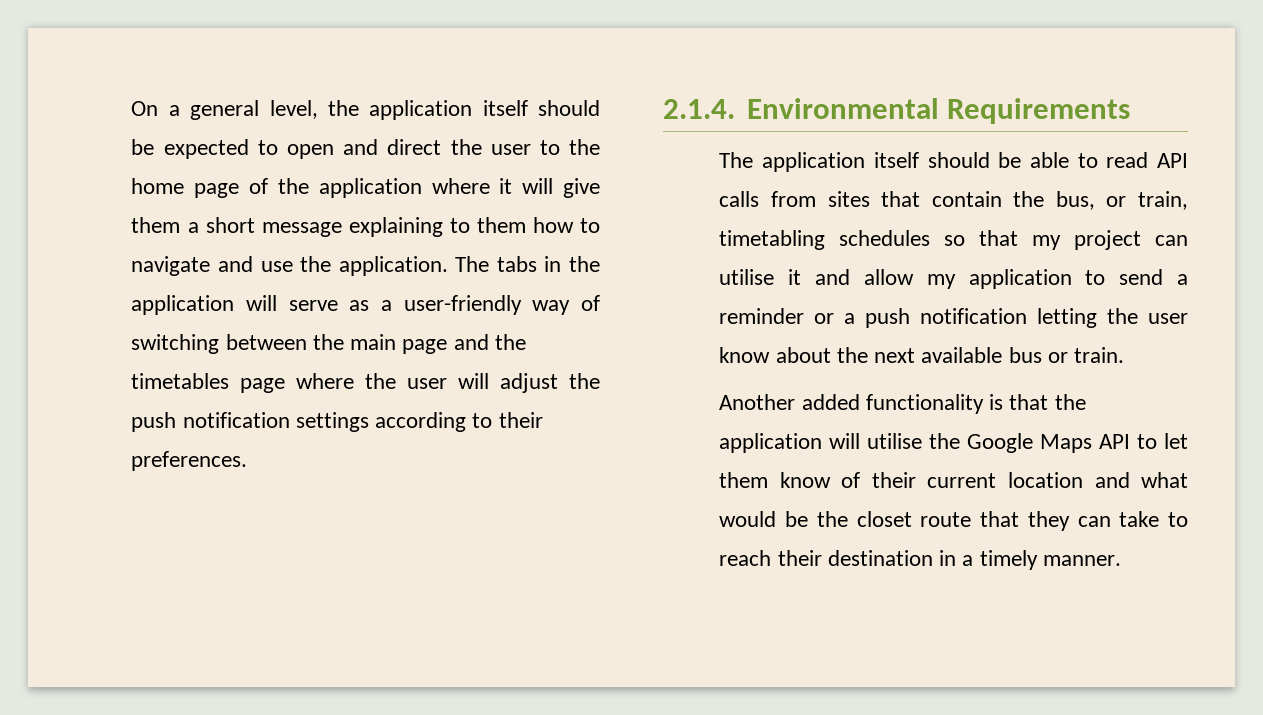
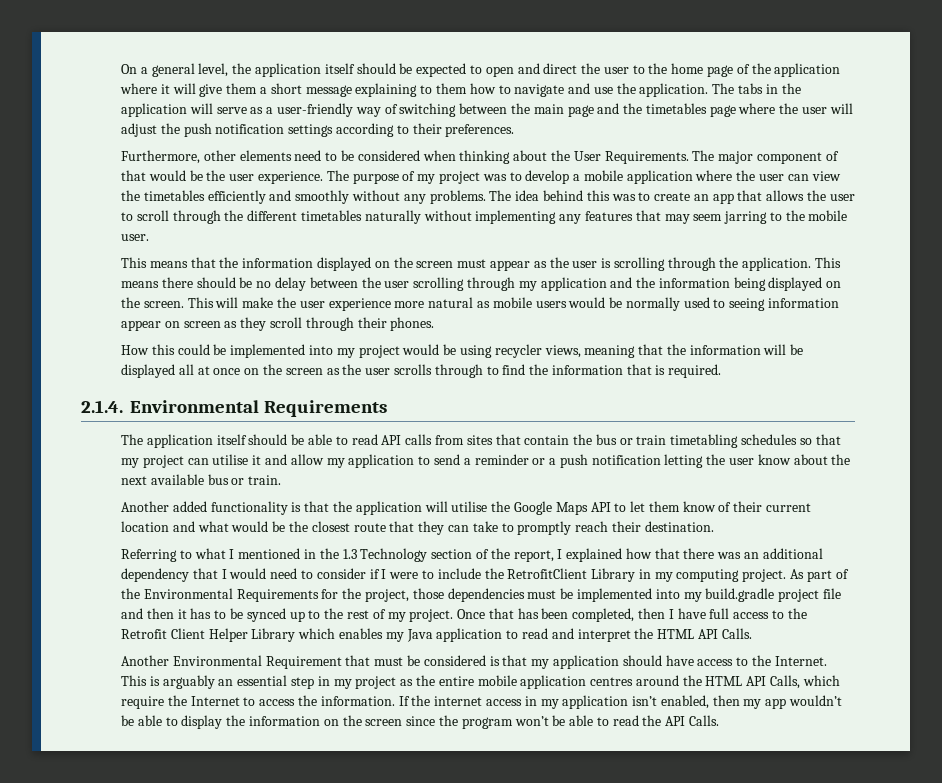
(248, 461) none -> [121,150,839,164] [121,170,841,184] [121,190,855,204] [121,210,848,224] [121,234,150,241] [121,257,841,271] [121,277,842,291] [121,297,839,311] [121,317,435,331] [121,344,804,358] [121,364,722,378] // Furthermore, other elements need to be considered when thinking about the User Requirements. The major component of that would be the user experience. The purpose of my project was to develop a mobile application where the user can view the timetables efficiently and smoothly without any problems. The idea behind this was to create an app that allows the user to scroll through the different timetables naturally without implementing any features that may seem jarring to the mobile user. // This means that the information displayed on the screen must appear as the user is scrolling through the application. This means there should be no delay between the user scrolling through my application and the information being displayed on the screen. This will make the user experience more natural as mobile users would be normally used to seeing information appear on screen as they scroll through their phones. // How this could be implemented into my project would be using recycler views, meaning that the information will be displayed all at once on the screen as the user scrolls through to find the information that is required.
[1055,191,1188,210] bus, or train, -> [595,434,667,445] bus or train
[856,511,912,527] closet -> [311,521,350,532] closest
(1188, 519) none -> [517,521,572,535] promptly
[827,550,1121,570] destination in a timely manner. -> [644,521,714,532] [121,548,823,562] [121,568,849,582] [121,588,841,602] [121,608,807,622] [121,628,752,642] [121,655,827,669] [121,675,840,689] [121,695,842,709] [121,715,719,729] destination. // Referring to what I mentioned in the 1.3 Technology section of the report, I explained how that there was an additional dependency that I would need to consider if I were to include the RetrofitClient Library in my computing project. As part of the Environmental Requirements for the project, those dependencies must be implemented into my build.gradle project file and then it has to be synced up to the rest of my project. Once that has been completed, then I have full access to the Retrofit Client Helper Library which enables my Java application to read and interpret the HTML API Calls. // Another Environmental Requirement that must be considered is that my application should have access to the Internet. This is arguably an essential step in my project as the entire mobile application centres around the HTML API Calls, which require the Internet to access the information. If the internet access in my application isn’t enabled, then my app wouldn’t be able to display the information on the screen since the program won’t be able to read the API Calls.

